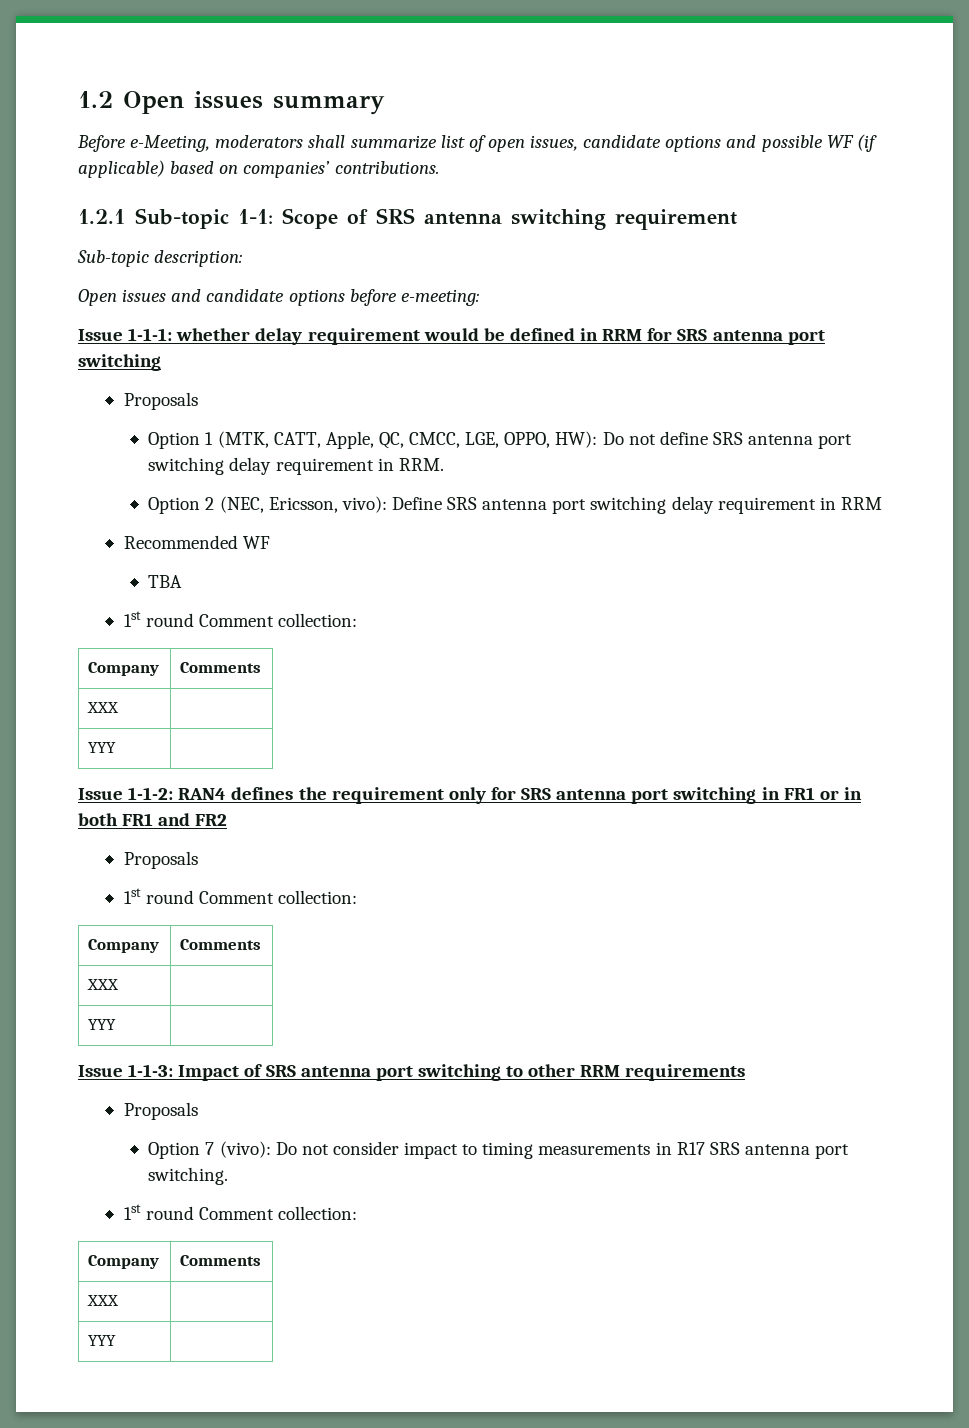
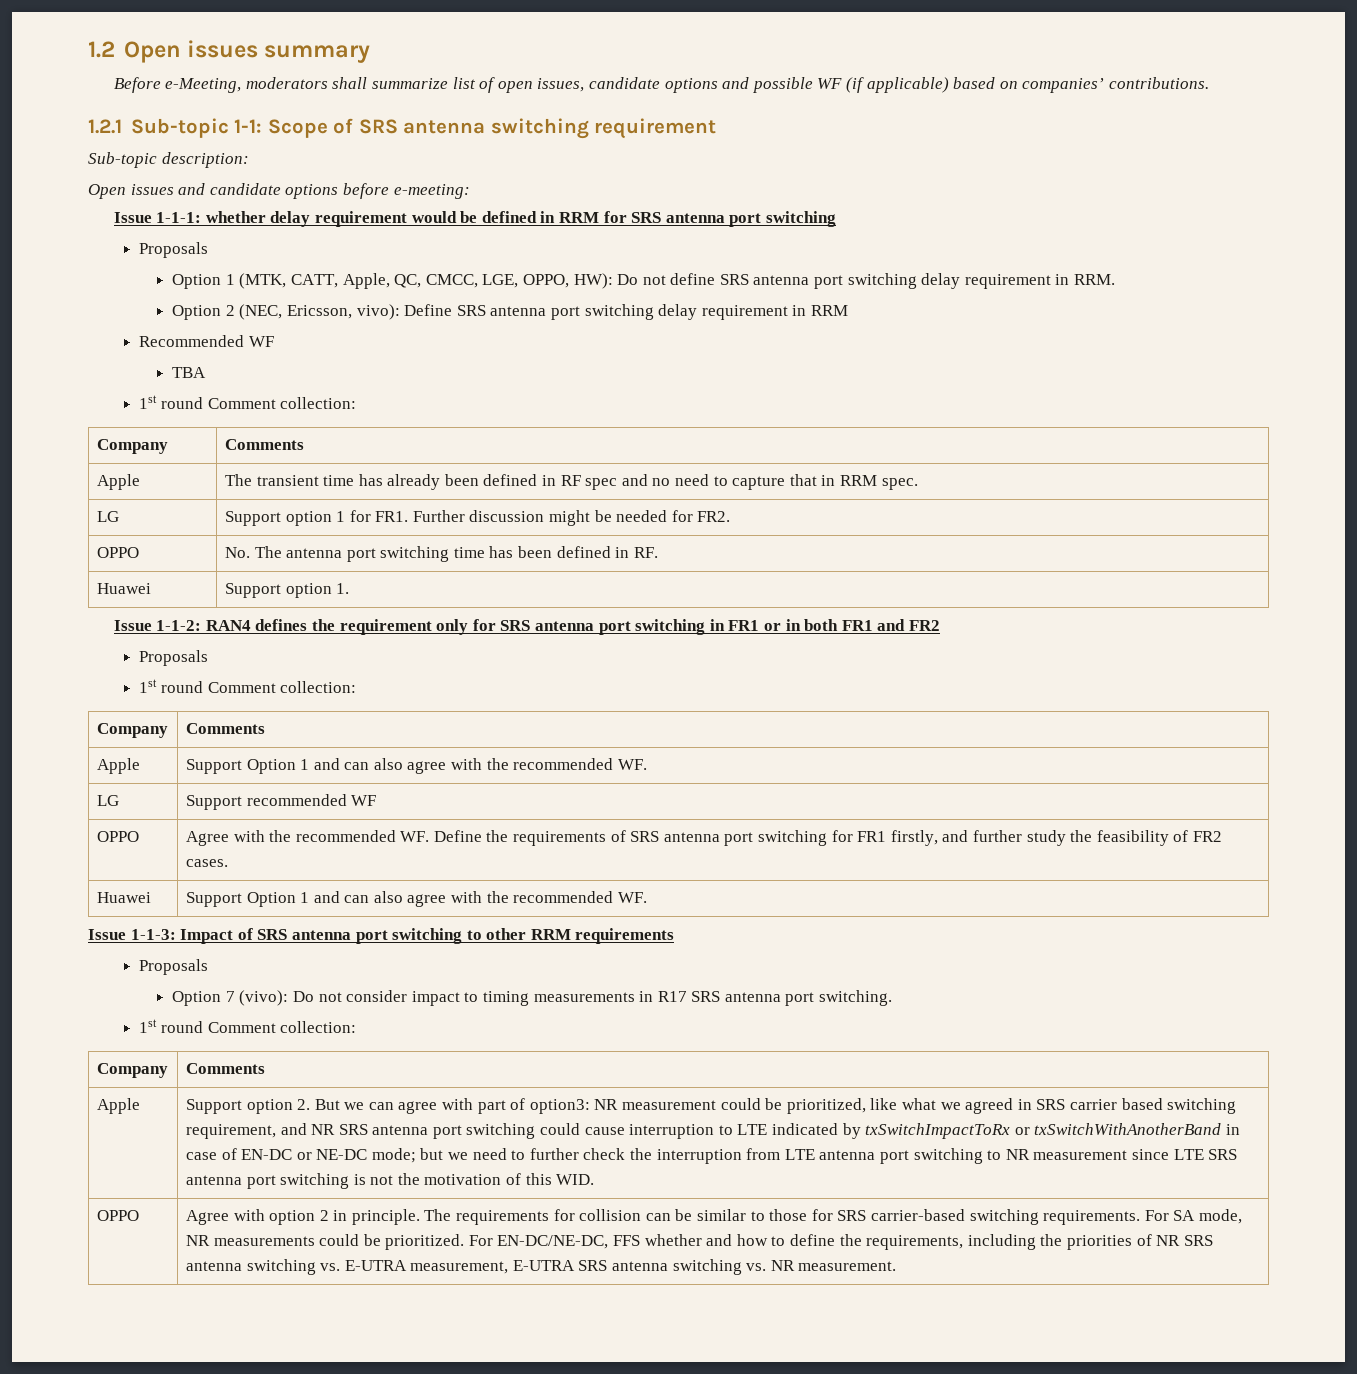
[87,702,120,713] [88,742,117,753] XXX | // YYY | -> [96,474,140,490] [224,474,918,490] [96,511,119,522] [224,510,731,526] [96,547,139,558] [224,546,658,562] [96,583,151,594] [224,583,350,598] Apple | The transient time has already been defined in RF spec and no need to capture that in RRM spec. // LG | Support option 1 for FR1. Further discussion might be needed for FR2. // OPPO | No. The antenna port switching time has been defined in RF. // Huawei | Support option 1.
[87,979,120,990] [88,1019,117,1030] XXX | // YYY | -> [96,758,140,774] [185,758,647,774] [96,795,119,806] [185,794,377,810] [96,831,139,842] [185,830,1222,846] [185,859,228,867] [96,892,151,903] [185,891,647,907] Apple | Support Option 1 and can also agree with the recommended WF. // LG | Support recommended WF // OPPO | Agree with the recommended WF. Define the requirements of SRS antenna port switching for FR1 firstly, and further study the feasibility of FR2 cases. // Huawei | Support Option 1 and can also agree with the recommended WF.
[87,1295,120,1306] [88,1335,117,1346] XXX | // YYY | -> [96,1098,140,1114] [185,1098,1237,1114] [185,1123,1240,1139] [185,1148,1238,1164] [185,1173,595,1189] [96,1210,139,1221] [185,1209,1242,1225] [185,1234,1213,1250] [185,1259,897,1275] Apple | Support option 2. But we can agree with part of option3: NR measurement could be prioritized, like what we agreed in SRS carrier based switching requirement, and NR SRS antenna port switching could cause interruption to LTE indicated by txSwitchImpactToRx or txSwitchWithAnotherBand in case of EN-DC or NE-DC mode; but we need to further check the interruption from LTE antenna port switching to NR measurement since LTE SRS antenna port switching is not the motivation of this WID. // OPPO | Agree with option 2 in principle. The requirements for collision can be similar to those for SRS carrier-based switching requirements. For SA mode, NR measurements could be prioritized. For EN-DC/NE-DC, FFS whether and how to define the requirements, including the priorities of NR SRS antenna switching vs. E-UTRA measurement, E-UTRA SRS antenna switching vs. NR measurement.

